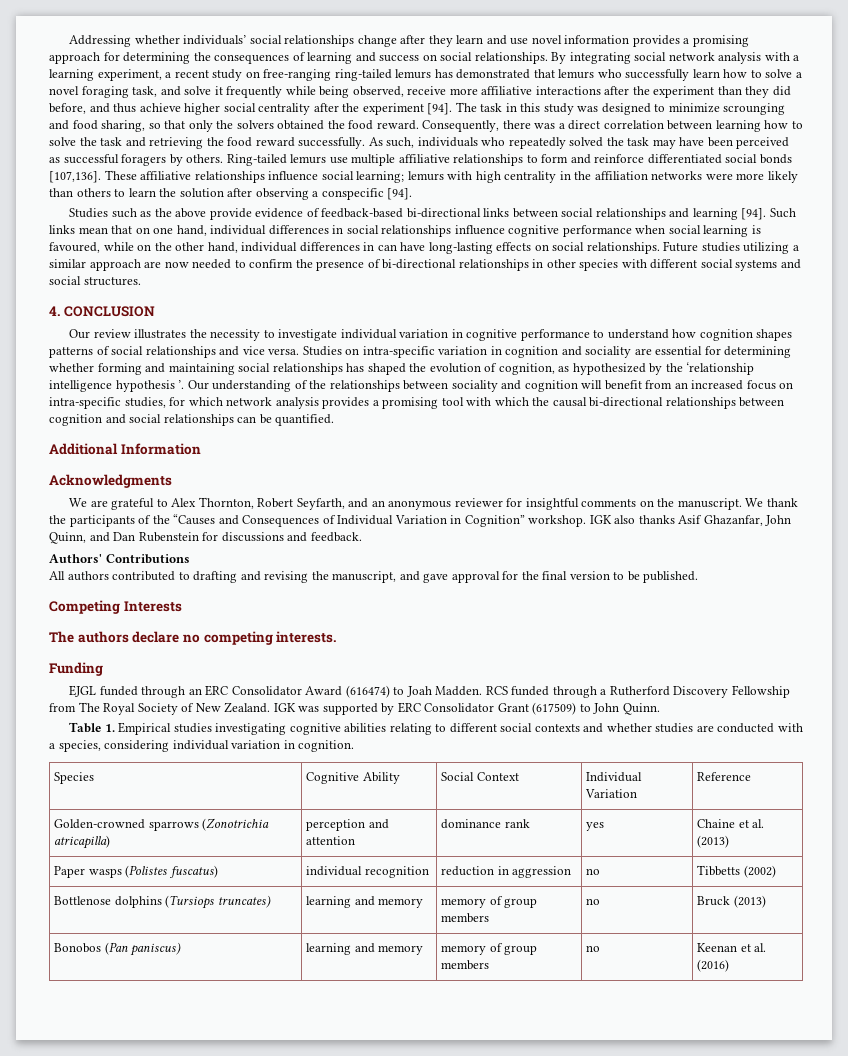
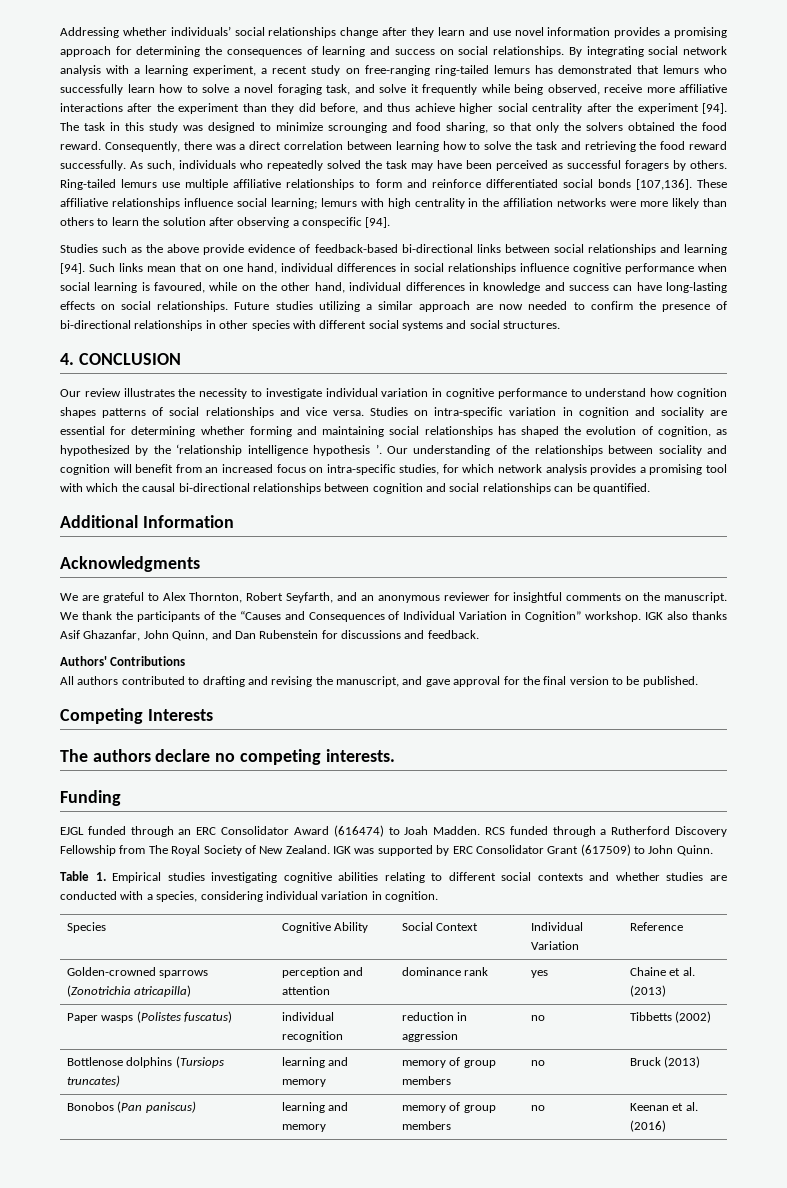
(375, 246) none -> [483,282,609,293] knowledge and success

